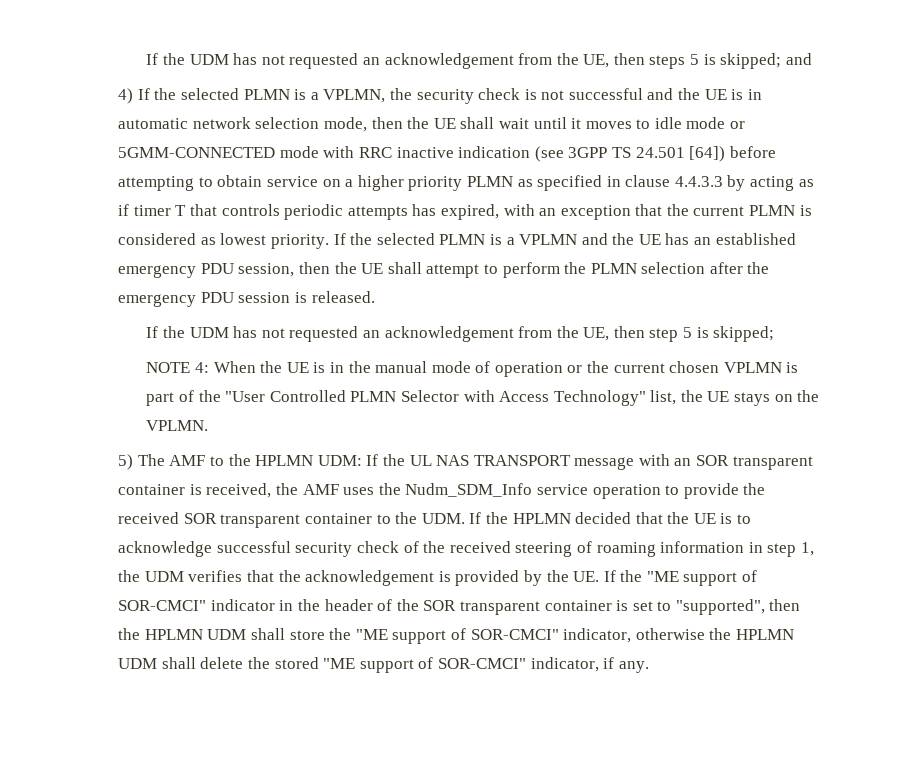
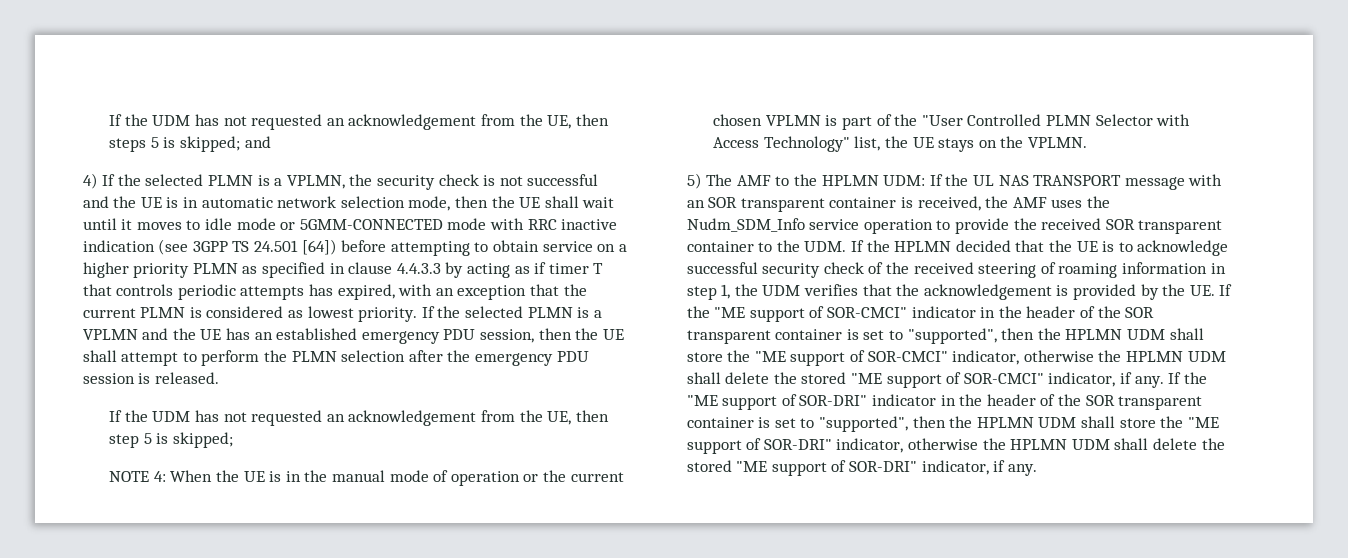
(649, 667) none -> [1168,372,1207,384] [686,394,1203,410] [686,416,1219,432] [686,438,1225,454] [686,460,1037,476] If the "ME support of SOR-DRI" indicator in the header of the SOR transparent container is set to "supported", then the HPLMN UDM shall store the "ME support of SOR-DRI" indicator, otherwise the HPLMN UDM shall delete the stored "ME support of SOR-DRI" indicator, if any.

